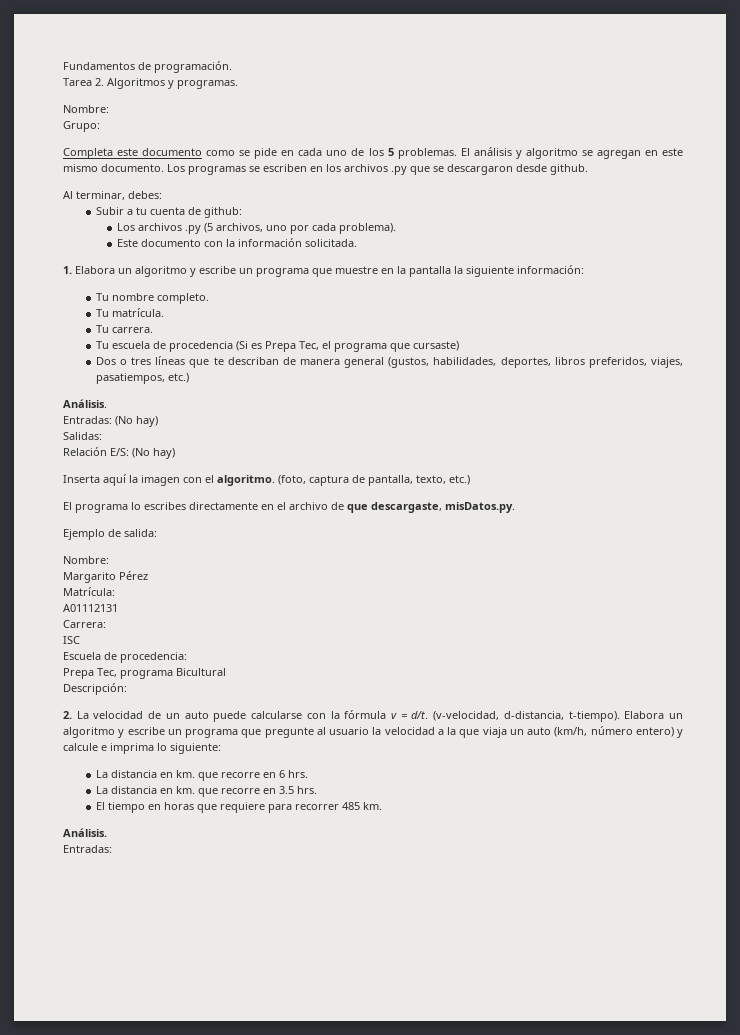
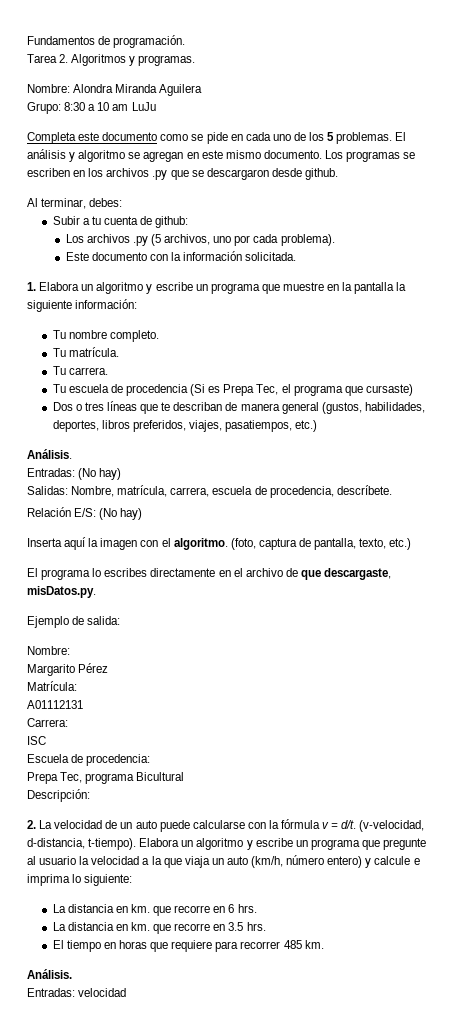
[63,121,100,132] // Grupo: -> [73,84,203,96] [27,102,156,114] Alondra Miranda Aguilera // Grupo: 8:30 a 10 am LuJu
(102, 436) none -> [71,485,392,498] Nombre, matrícula, carrera, escuela de procedencia, descríbete.
(112, 849) none -> [78,988,127,997] velocidad

